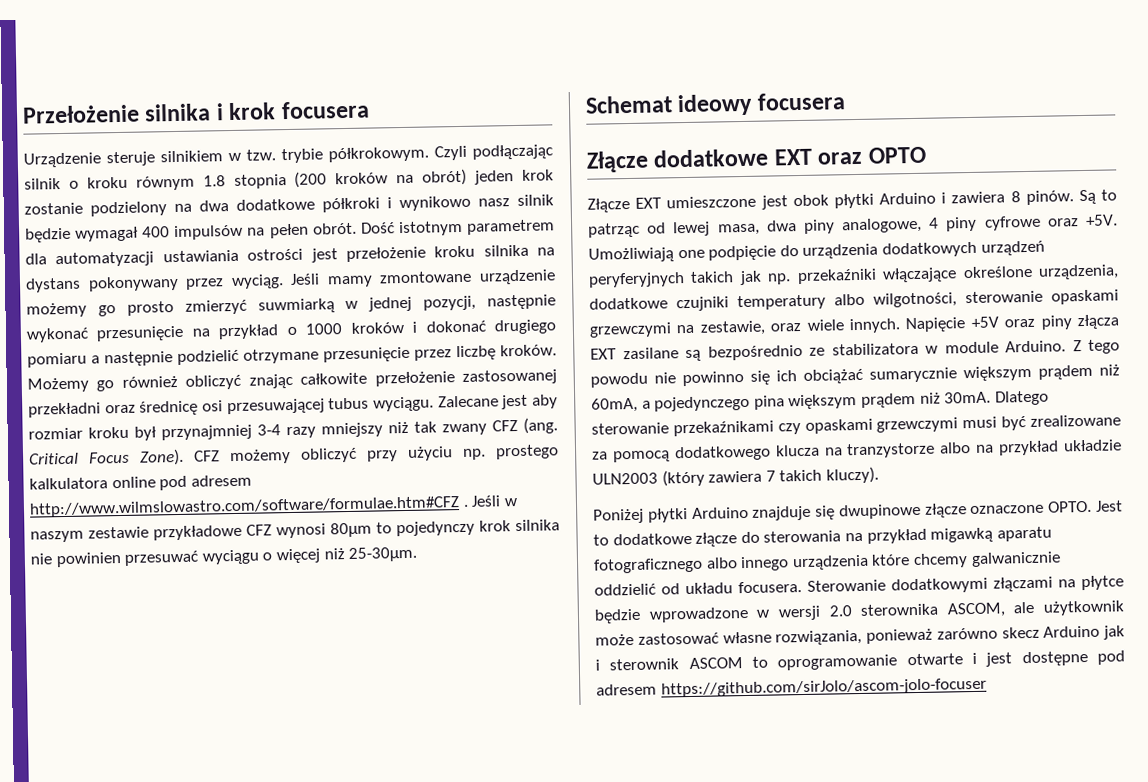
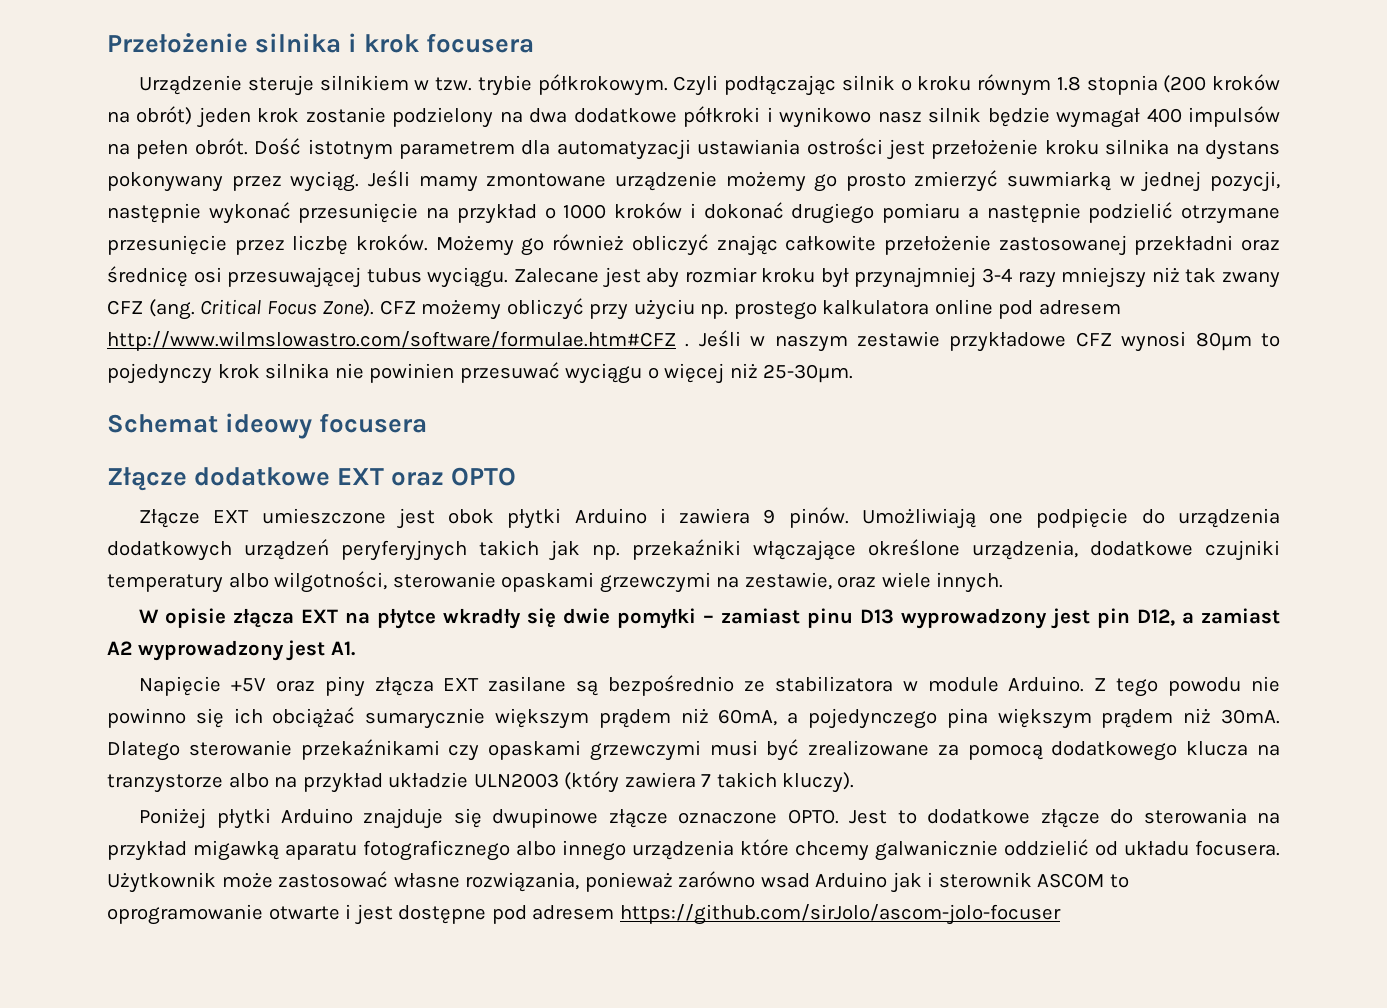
[1010,189,1117,206] [588,214,1118,238] 8 pinów. Są to patrząc od lewej masa, dwa piny analogowe, 4 piny cyfrowe oraz +5V. -> [763,507,849,528] 9 pinów.
(901, 326) none -> [139,608,1280,629] [107,640,355,661] // W opisie złącza EXT na płytce wkradły się dwie pomyłki – zamiast pinu D13 wyprowadzony jest pin D12, a zamiast A2 wyprowadzony jest A1. //
[807,575,1124,594] [594,600,1125,624] Sterowanie dodatkowymi złączami na płytce będzie wprowadzone w wersji 2.0 sterownika ASCOM, ale użytkownik -> [107,872,216,893] Użytkownik
[1001,626,1040,639] skecz -> [760,873,810,888] wsad

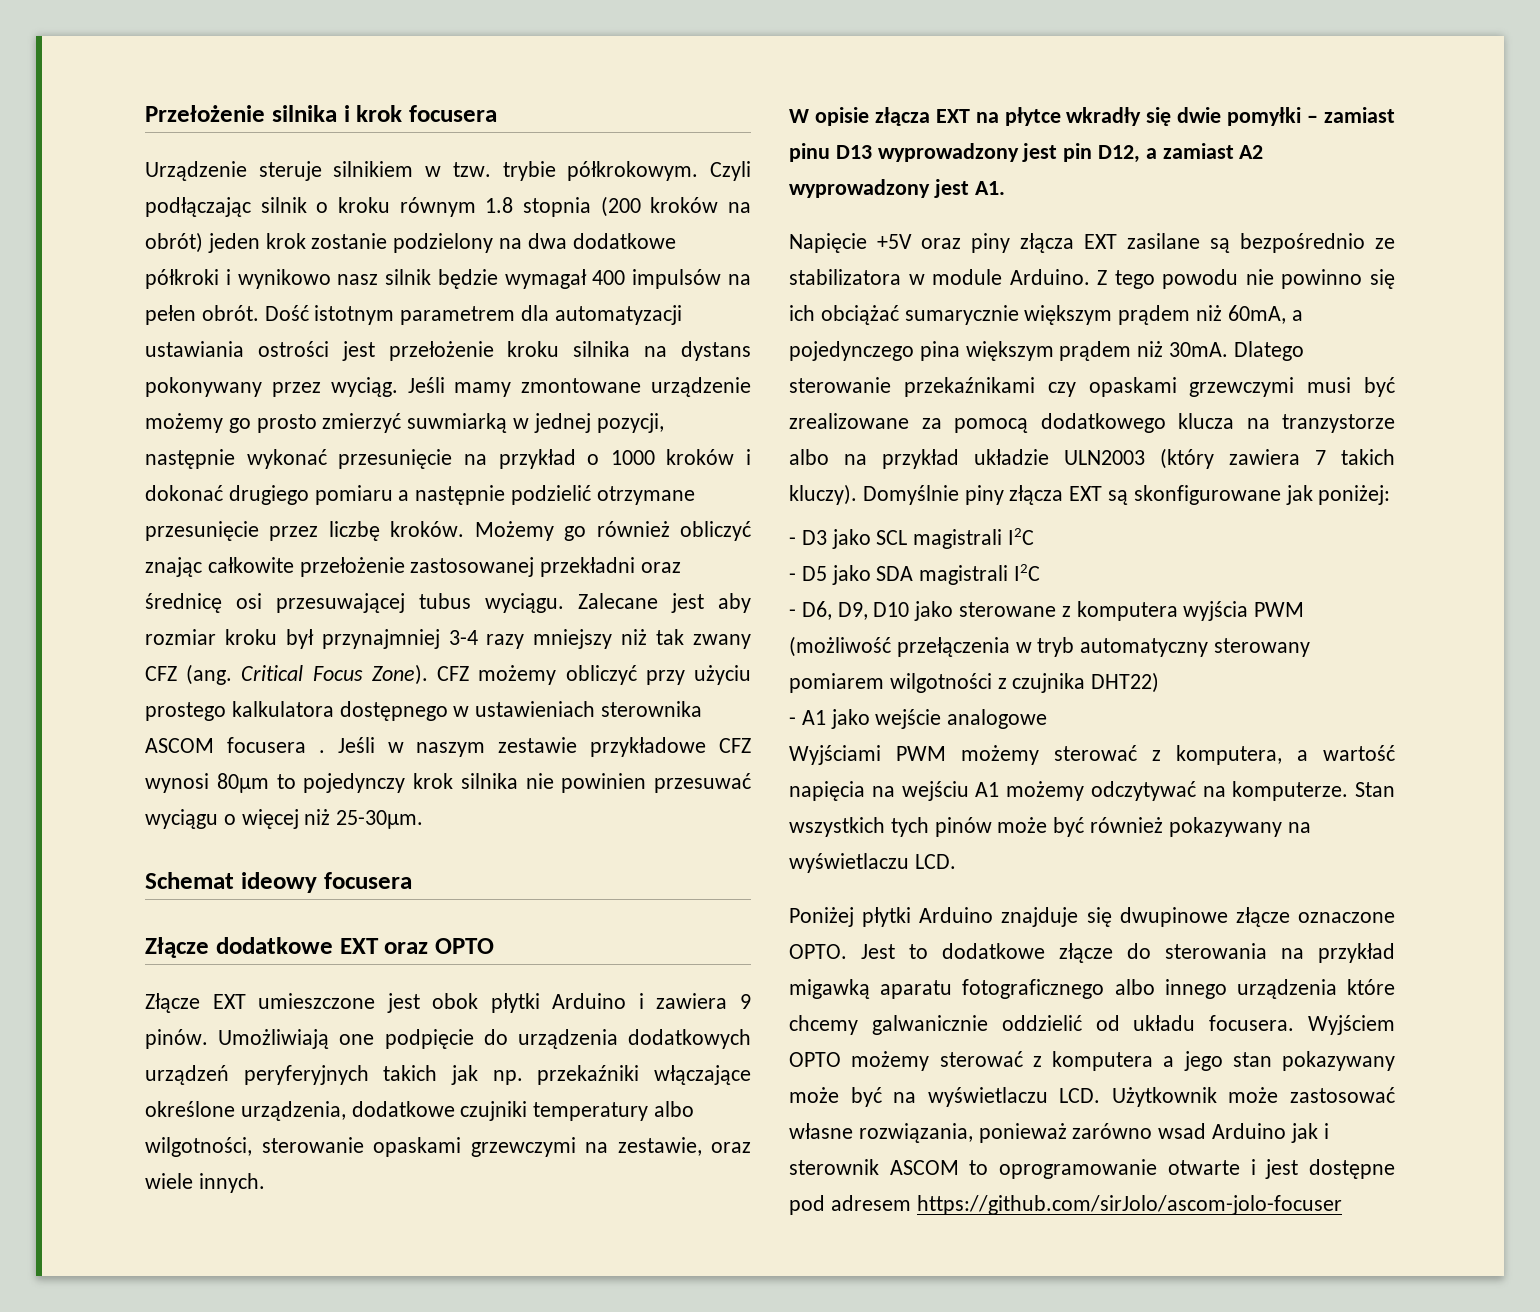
[700,303,729,319] np. -> (751, 675) none
[934,299,1122,319] [107,331,676,351] online pod adresem http://www.wilmslowastro.com/software/formulae.htm#CFZ -> [339,701,703,721] [145,737,306,753] dostępnego w ustawieniach sterownika ASCOM focusera
(855, 782) none -> [862,485,1391,505] [789,528,1035,549] [789,564,1041,585] [789,601,1305,621] [789,636,1311,657] [789,672,1160,693] [789,709,1048,729] [789,745,1395,765] [789,781,1395,801] [789,817,1311,837] [789,853,956,873] Domyślnie piny złącza EXT są skonfigurowane jak poniżej: // - D3 jako SCL magistrali I2C // - D5 jako SDA magistrali I2C // - D6, D9, D10 jako sterowane z komputera wyjścia PWM (możliwość przełączenia w tryb automatyczny sterowany pomiarem wilgotności z czujnika DHT22) // - A1 jako wejście analogowe // Wyjściami PWM możemy sterować z komputera, a wartość napięcia na wejściu A1 możemy odczytywać na komputerze. Stan wszystkich tych pinów może być również pokazywany na wyświetlaczu LCD.
(1280, 848) none -> [1308,1015,1395,1035] [789,1051,1395,1071] [789,1087,1101,1107] Wyjściem OPTO możemy sterować z komputera a jego stan pokazywany może być na wyświetlaczu LCD.

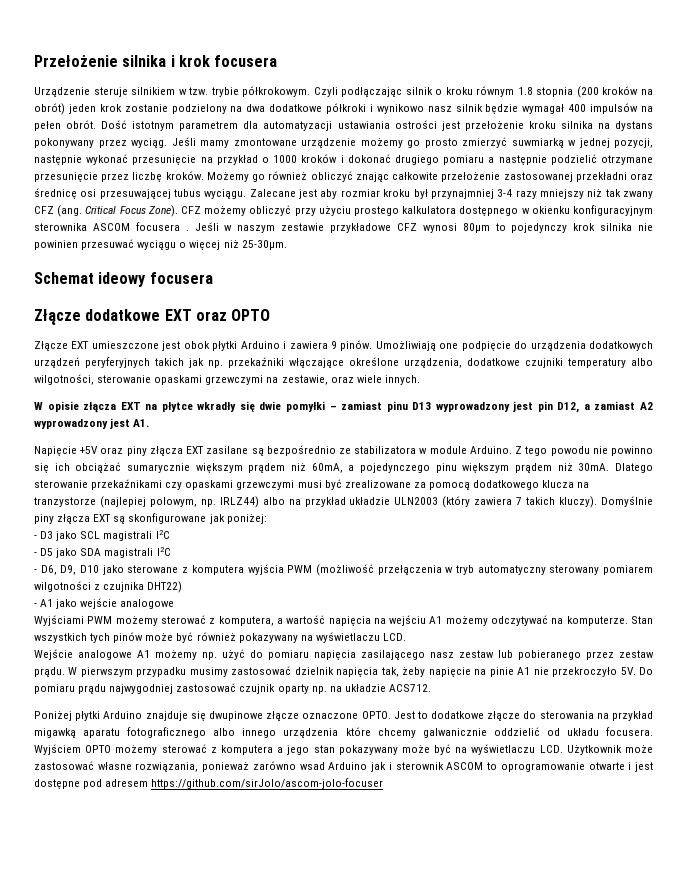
[475,701,596,717] ustawieniach -> [531,205,653,216] okienku konfiguracyjnym
[919,341,960,361] pina -> [435,463,457,473] pinu
(1395, 423) none -> [99,496,259,508] (najlepiej polowym, np. IRLZ44)
(956, 861) none -> [34,649,654,660] [34,666,653,677] [34,683,431,694] // Wejście analogowe A1 możemy np. użyć do pomiaru napięcia zasilającego nasz zestaw lub pobieranego przez zestaw prądu. W pierwszym przypadku musimy zastosować dzielnik napięcia tak, żeby napięcie na pinie A1 nie przekroczyło 5V. Do pomiaru prądu najwygodniej zastosować czujnik oparty np. na układzie ACS712.

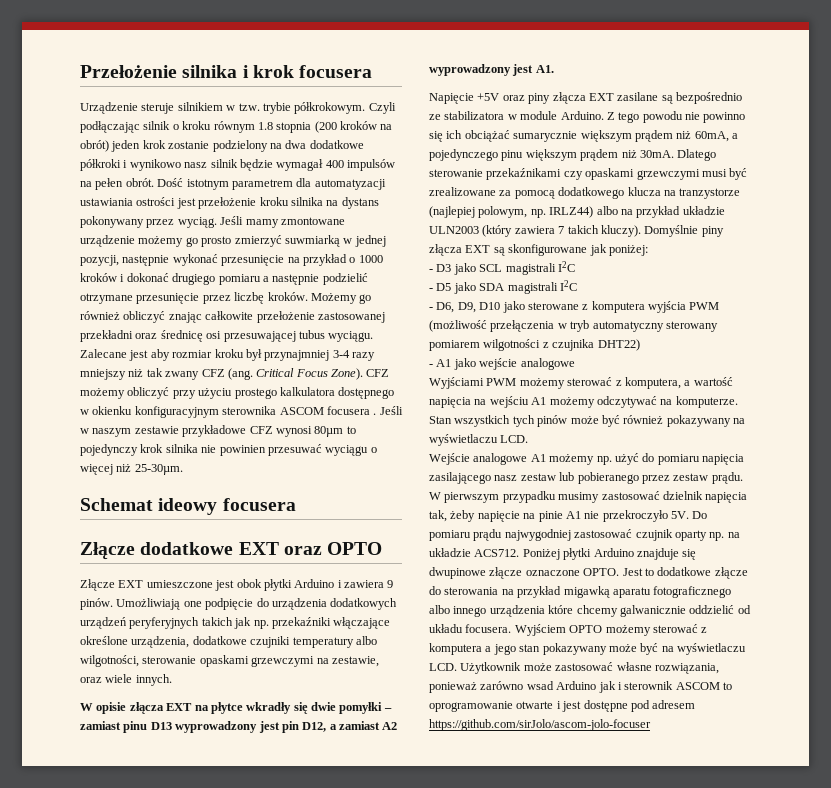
(431, 688) // -> (520, 553) none

